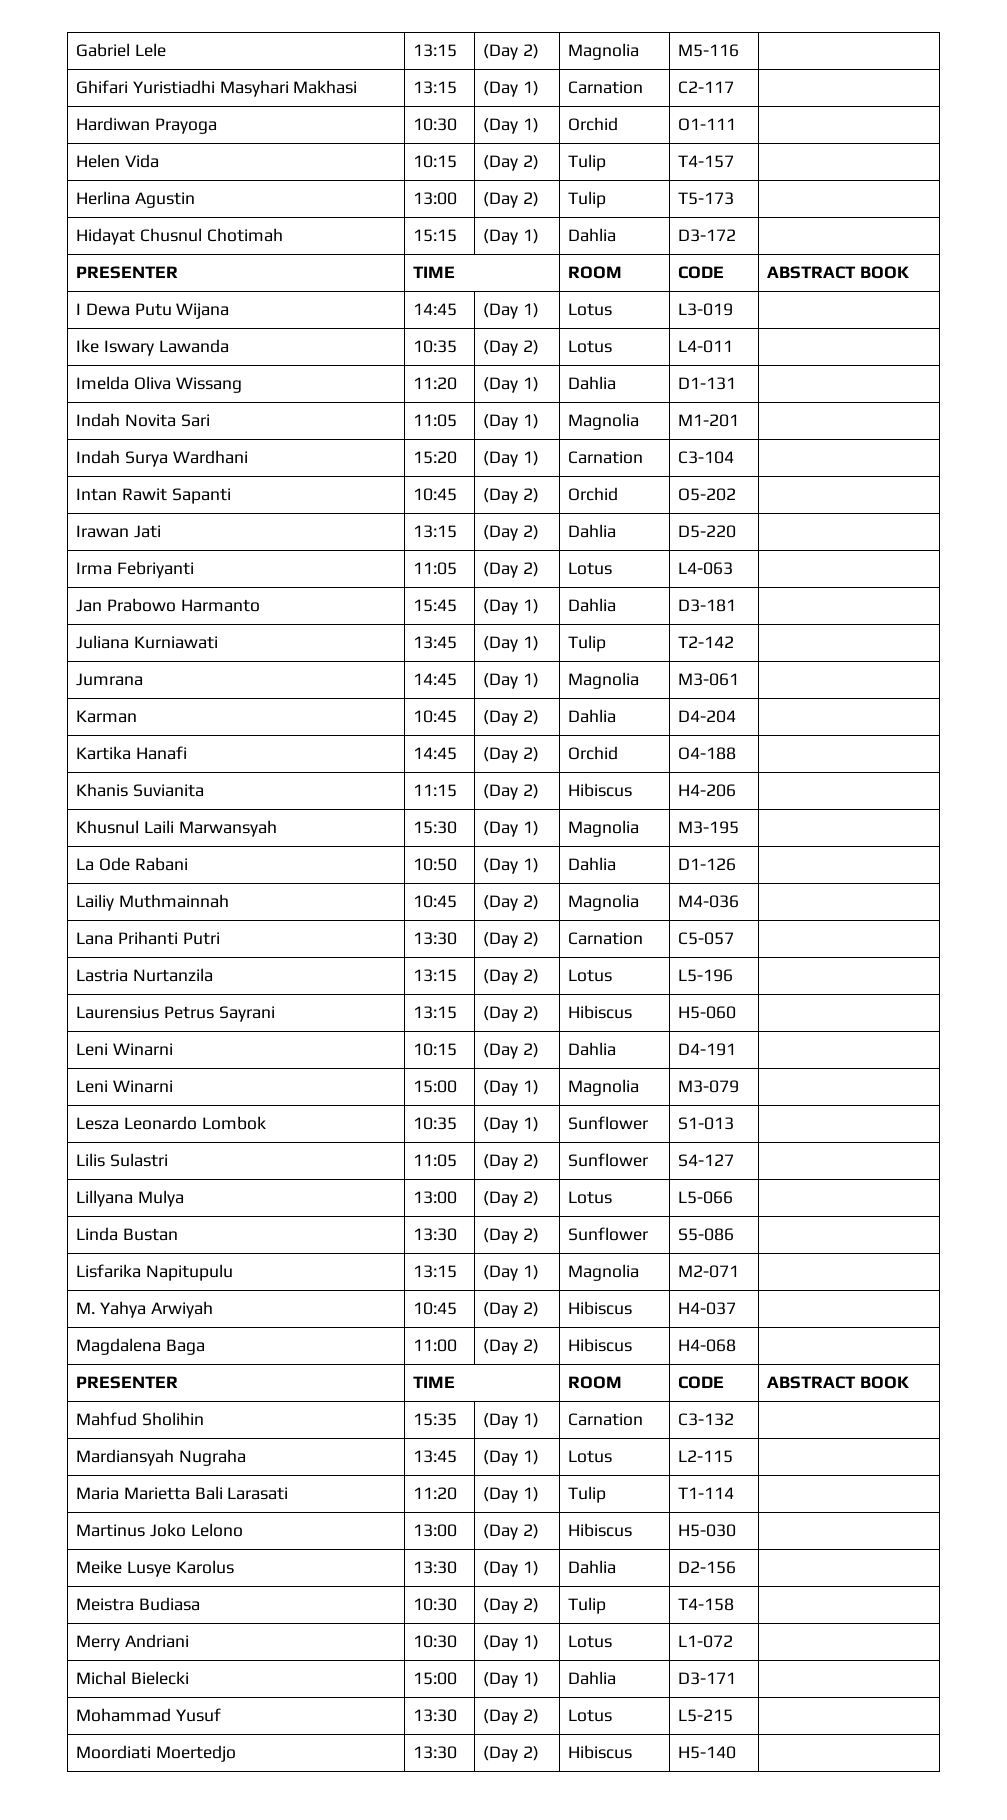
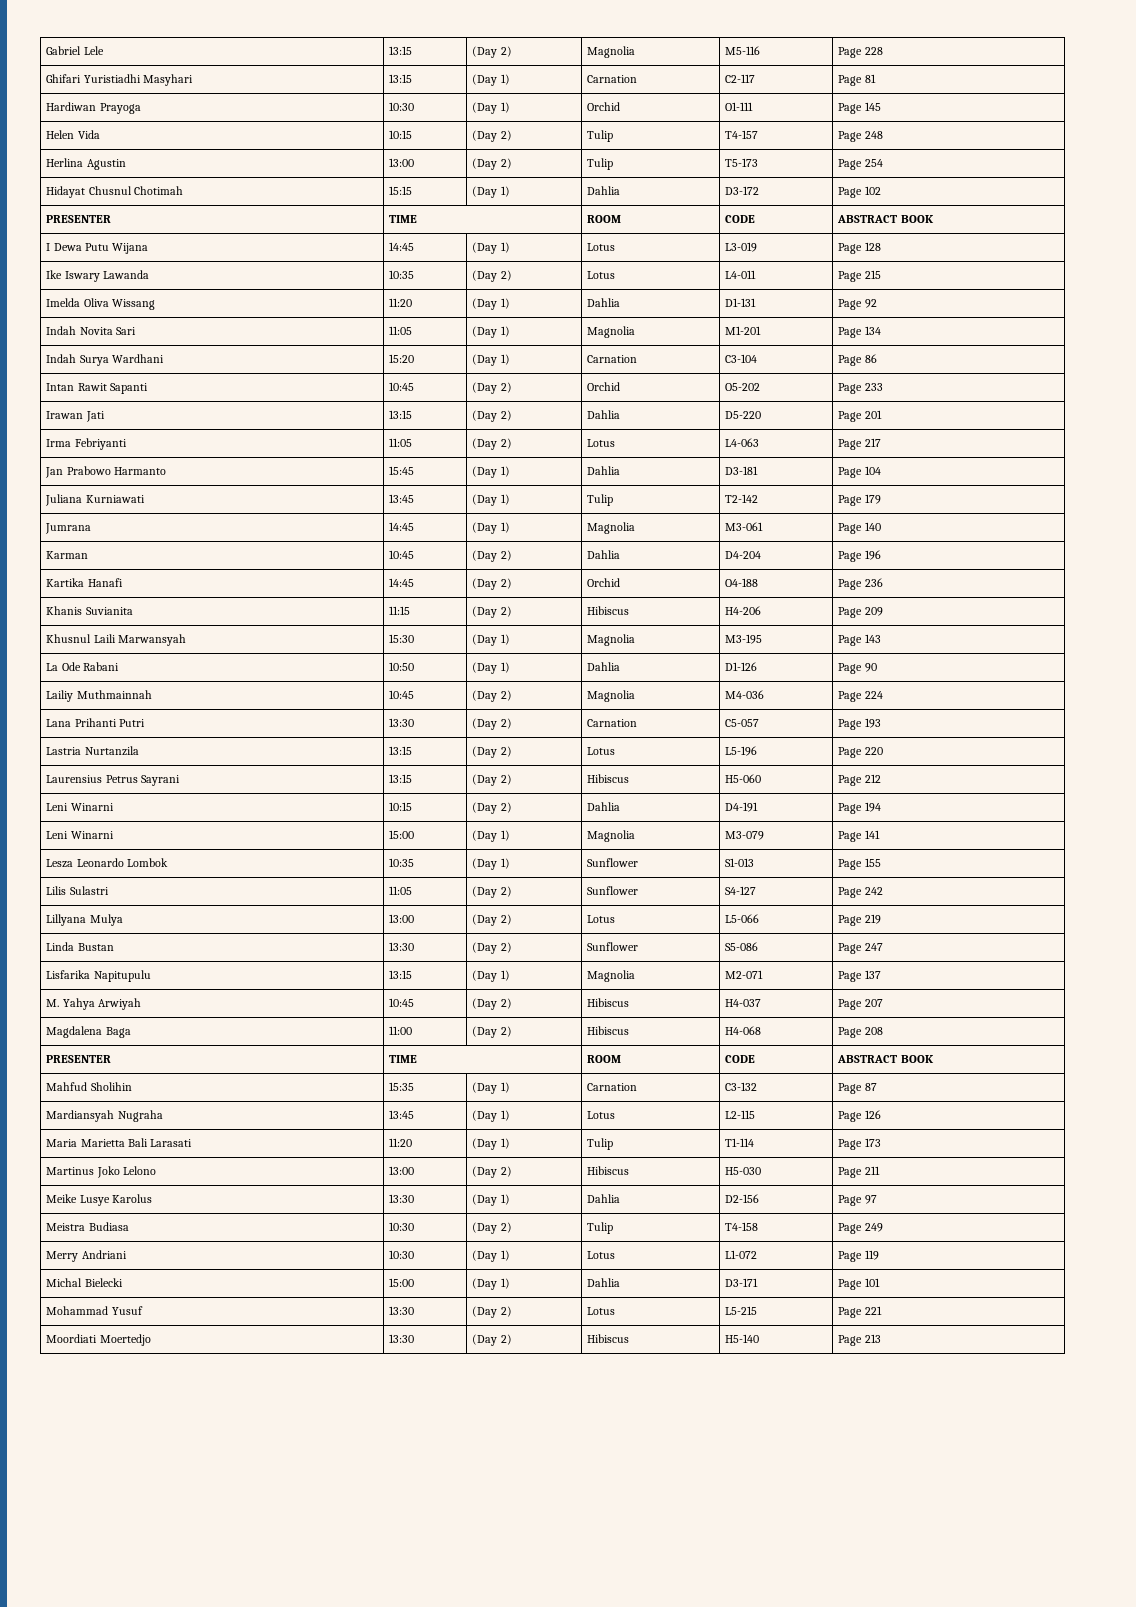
(740, 50) none -> [838,47,883,58] Page 228
[293,80,358,94] Makhasi -> (193, 80) none
(735, 87) none -> [838,74,876,86] Page 81
(737, 124) none -> [838,102,881,114] Page 145
(735, 161) none -> [838,131,883,142] Page 248
(735, 198) none -> [838,159,883,170] Page 254
(737, 235) none -> [838,186,881,198] Page 102
(734, 309) none -> [838,242,881,254] Page 128
(734, 346) none -> [838,270,881,282] Page 215
(737, 383) none -> [838,299,877,310] Page 92
(740, 420) none -> [838,326,881,338] Page 134
(735, 457) none -> [838,354,877,366] Page 86
(737, 494) none -> [838,383,883,394] Page 233
(737, 531) none -> [838,410,882,422] Page 201
(734, 568) none -> [838,438,881,450] Page 217
(737, 605) none -> [838,466,881,478] Page 104
(735, 642) none -> [838,494,881,506] Page 179
(740, 679) none -> [838,522,881,534] Page 140
(737, 716) none -> [838,550,881,562] Page 196
(737, 753) none -> [838,578,883,590] Page 236
(737, 790) none -> [838,607,883,618] Page 209
(740, 827) none -> [838,634,881,646] Page 143
(737, 864) none -> [838,663,877,674] Page 90
(740, 901) none -> [838,691,883,702] Page 224
(735, 938) none -> [838,718,881,730] Page 193
(734, 975) none -> [838,747,883,758] Page 220
(737, 1012) none -> [838,774,881,786] Page 212
(737, 1049) none -> [838,802,881,814] Page 194
(740, 1086) none -> [838,830,880,842] Page 141
(735, 1123) none -> [838,858,881,870] Page 155
(735, 1160) none -> [838,887,883,898] Page 242
(734, 1197) none -> [838,914,881,926] Page 219
(735, 1234) none -> [838,943,883,954] Page 247
(740, 1271) none -> [838,970,881,982] Page 137
(737, 1308) none -> [838,999,883,1010] Page 207
(737, 1345) none -> [838,1027,883,1038] Page 208
(735, 1419) none -> [838,1083,877,1094] Page 87
(734, 1456) none -> [838,1110,881,1122] Page 126
(735, 1493) none -> [838,1138,881,1150] Page 173
(737, 1530) none -> [838,1166,880,1178] Page 211
(737, 1567) none -> [838,1195,877,1206] Page 97
(735, 1604) none -> [838,1223,883,1234] Page 249
(734, 1641) none -> [838,1250,879,1262] Page 119
(737, 1678) none -> [838,1278,880,1290] Page 101
(734, 1715) none -> [838,1306,882,1318] Page 221
(737, 1752) none -> [838,1334,881,1346] Page 213

